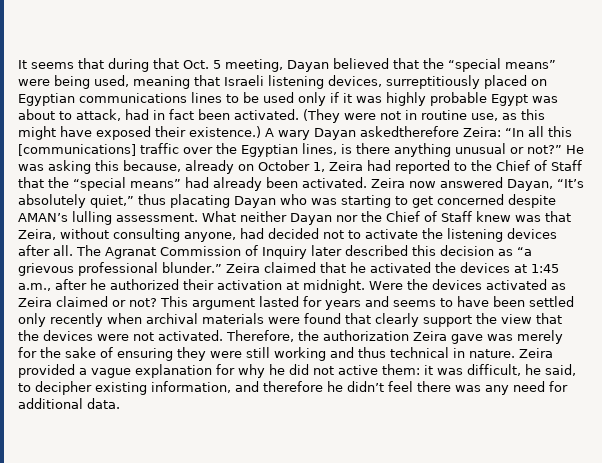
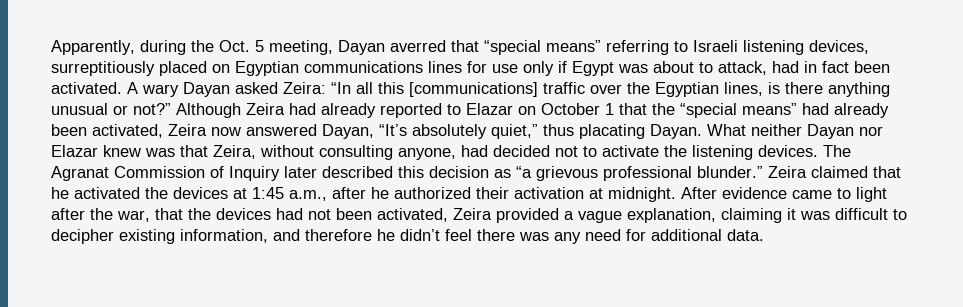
[18,58,556,72] [18,75,220,89] It seems that during that Oct. 5 meeting, Dayan believed that the “special means” were being used, meaning that -> [51,40,688,55] Apparently, during the Oct. 5 meeting, Dayan averred that “special means” referring to
[226,92,487,106] to be used only if it was highly probable -> [467,61,567,76] for use only if
[303,109,545,123] [18,126,261,140] (They were not in routine use, as this might have exposed their existence.) -> (122, 88) none
[360,126,459,137] askedtherefore -> [235,82,278,94] asked
[566,145,584,154] [18,160,582,174] He was asking this because, already on October 1, Zeira had reported to the Chief of Staff -> [176,103,614,118] Although Zeira had already reported to Elazar on October 1
[302,177,367,188] activated. -> [92,124,163,138] activated,
[234,194,556,208] [18,211,472,225] Dayan who was starting to get concerned despite AMAN’s lulling assessment. What neither Dayan nor the Chief of Staff -> [650,124,883,139] [51,145,98,157] Dayan. What neither Dayan nor Elazar
[507,228,557,239] [18,245,73,256] devices after all. -> [758,145,818,157] devices.
[369,279,566,290] [18,296,574,310] [18,313,562,327] [18,330,563,344] [18,347,553,361] [18,364,576,378] Were the devices activated as Zeira claimed or not? This argument lasted for years and seems to have been settled only recently when archival materials were found that clearly support the view that the devices were not activated. Therefore, the authorization Zeira gave was merely for the sake of ensuring they were still working and thus technical in nature. Zeira provided a vague explanation for why he did not active them: it was difficult, he said, -> [681,187,887,202] [51,208,888,223] After evidence came to light after the war, that the devices had not been activated, Zeira provided a vague explanation, claiming it was difficult

